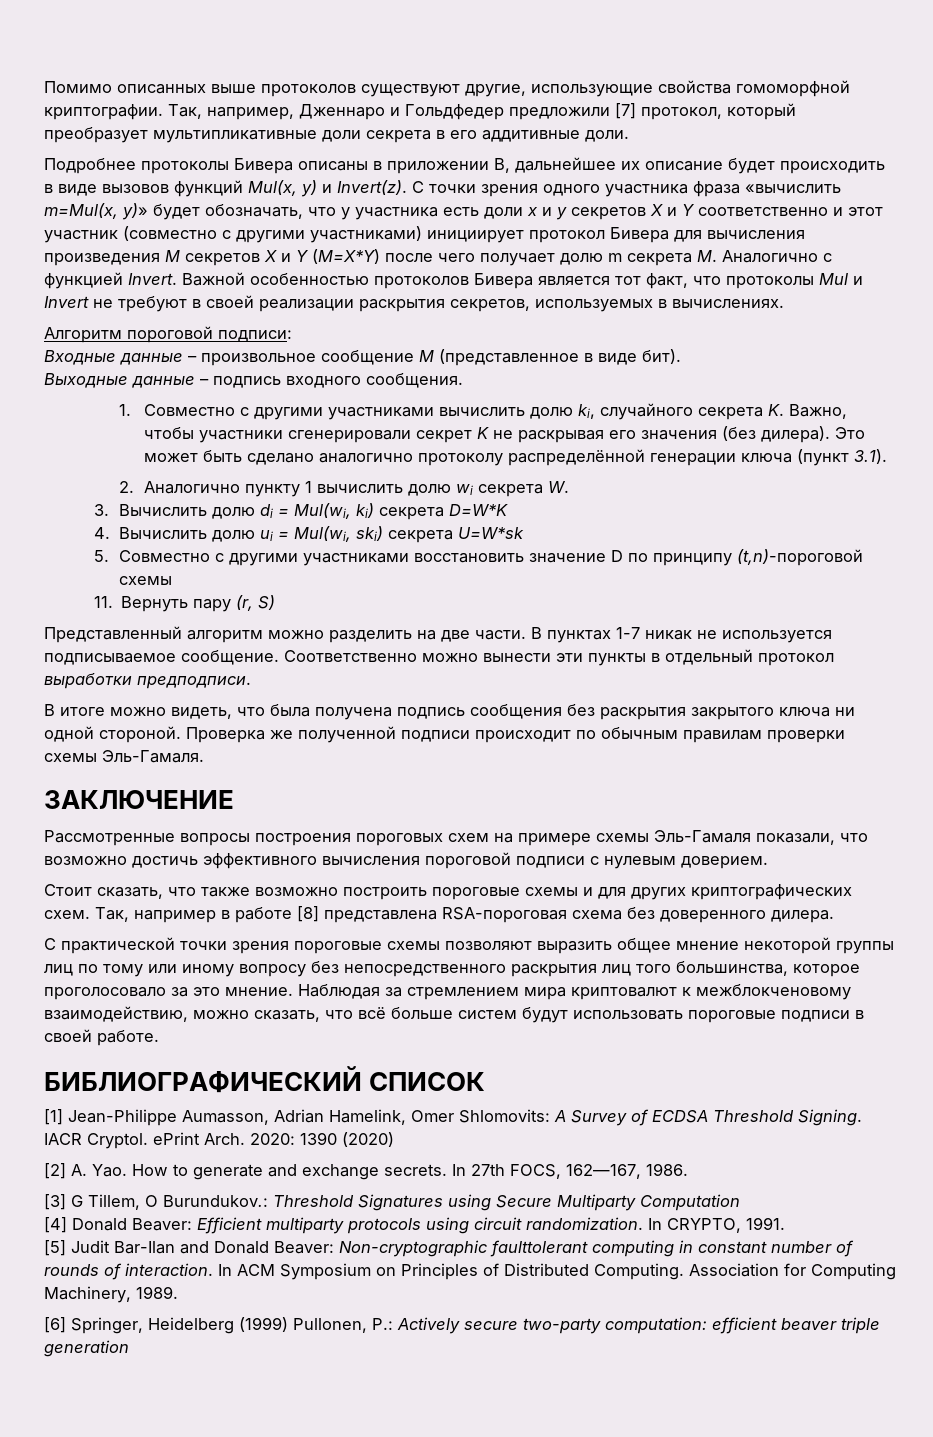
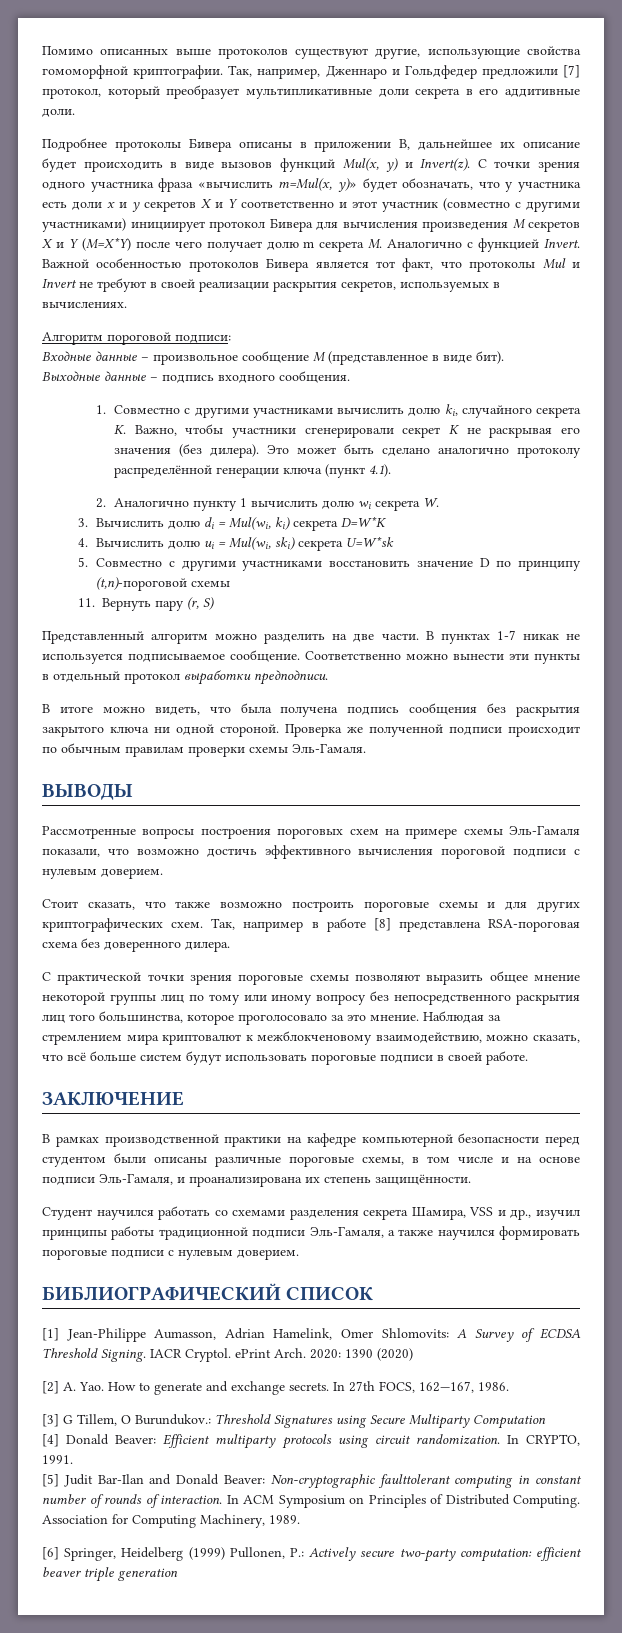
[853,449,887,464] 3.1). -> [369,464,392,477] 4.1).
[44,790,234,809] ЗАКЛЮЧЕНИЕ -> [42,784,133,800] ВЫВОДЫ
(159, 1038) none -> [42,1091,184,1106] [42,1133,580,1147] [42,1153,580,1167] [42,1174,471,1187] [42,1206,580,1220] [42,1226,580,1240] [42,1249,299,1260] // ЗАКЛЮЧЕНИЕ // В рамках производственной практики на кафедре компьютерной безопасности перед студентом были описаны различные пороговые схемы, в том числе и на основе подписи Эль-Гамаля, и проанализирована их степень защищённости. // Студент научился работать со схемами разделения секрета Шамира, VSS и др., изучил принципы работы традиционной подписи Эль-Гамаля, а также научился формировать пороговые подписи с нулевым доверием.

